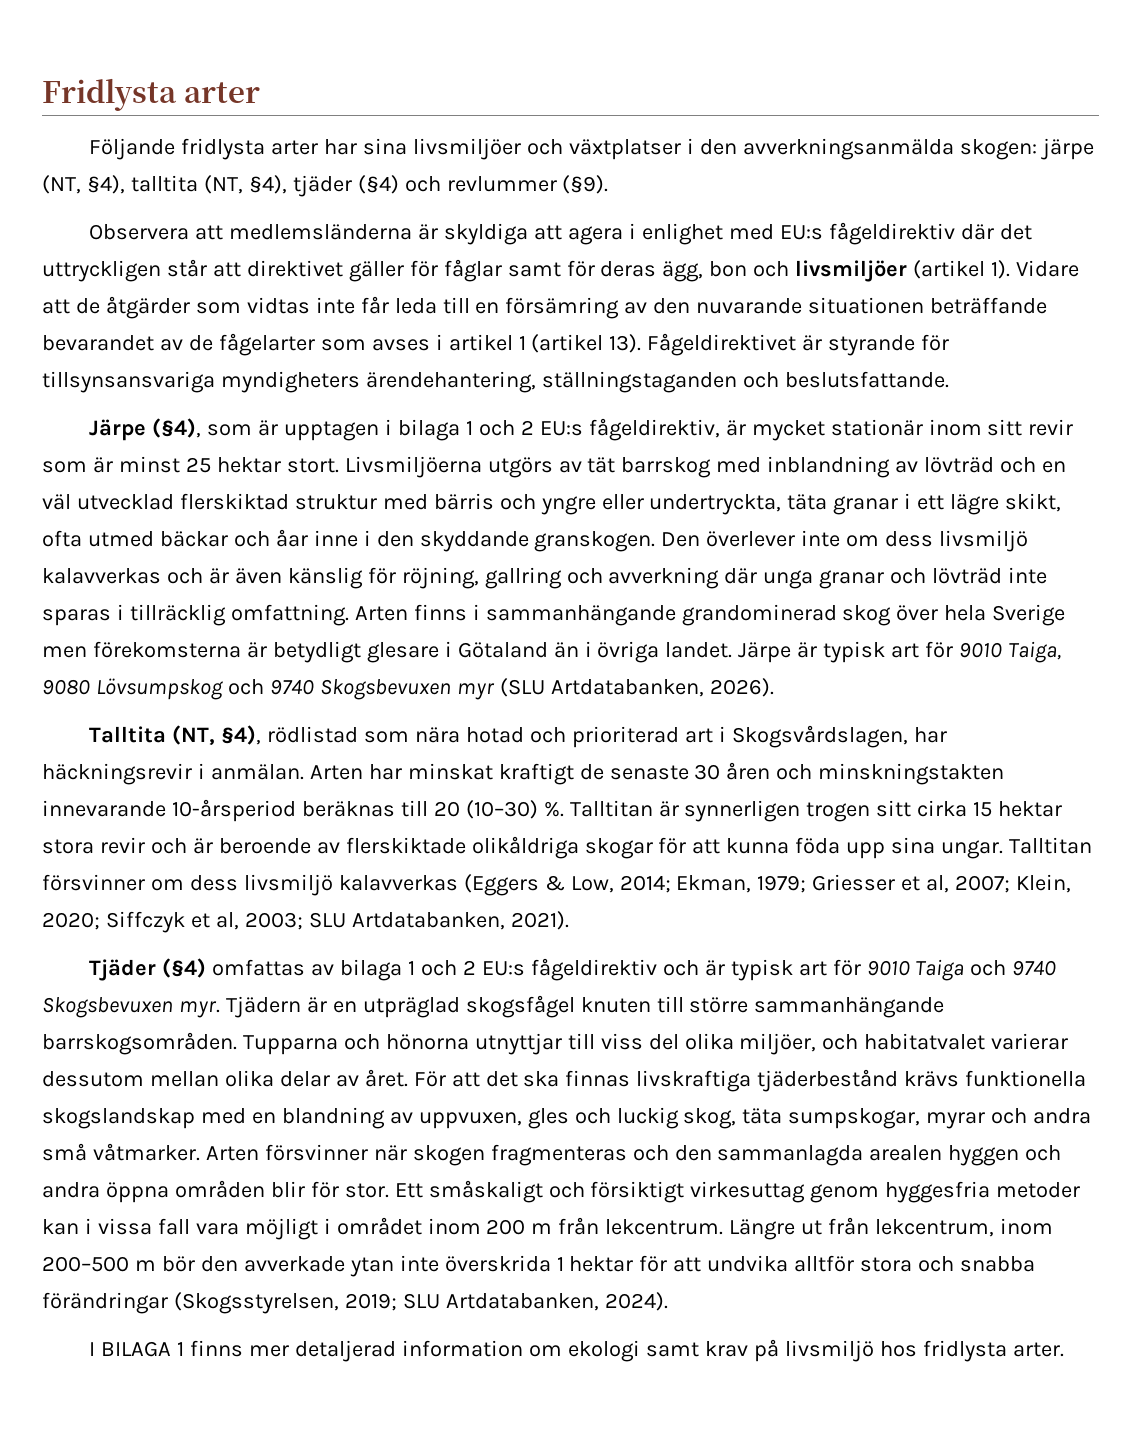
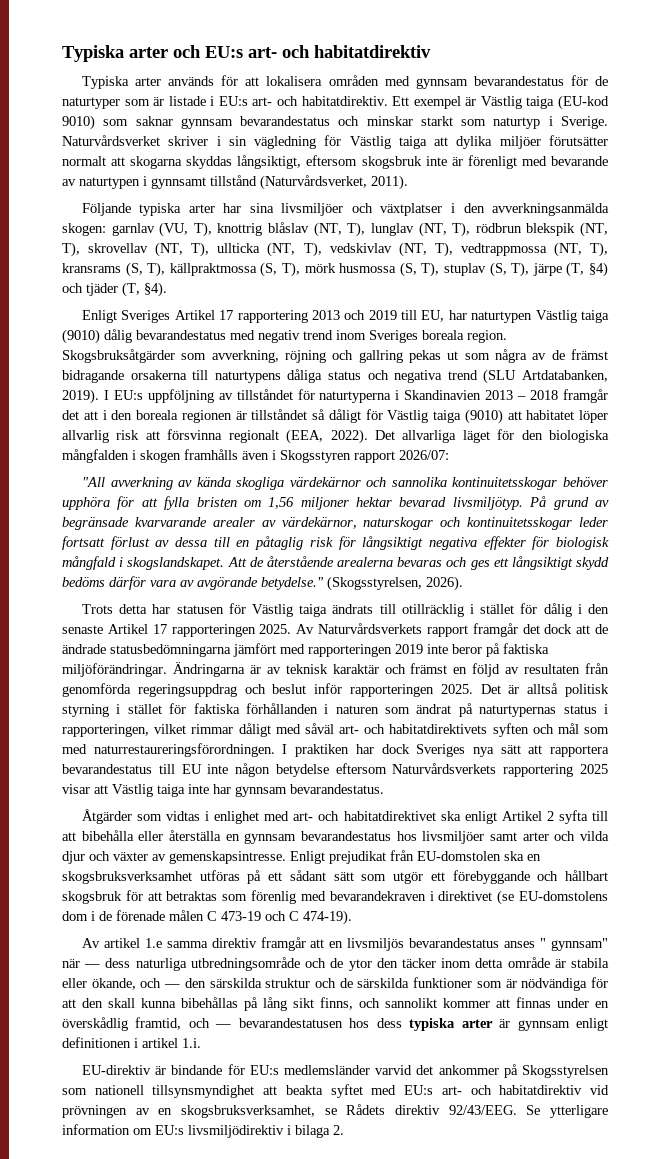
[42,78,260,111] Fridlysta arter -> [62,45,431,62] [81,75,608,89] [62,95,609,110] [62,115,608,130] [62,135,608,149] [62,155,608,169] [62,175,408,190] Typiska arter och EU:s art- och habitatdirektiv // Typiska arter används för att lokalisera områden med gynnsam bevarandestatus för de naturtyper som är listade i EU:s art- och habitatdirektiv. Ett exempel är Västlig taiga (EU-kod 9010) som saknar gynnsam bevarandestatus och minskar starkt som naturtyp i Sverige. Naturvårdsverket skriver i sin vägledning för Västlig taiga att dylika miljöer förutsätter normalt att skogarna skyddas långsiktigt, eftersom skogsbruk inte är förenligt med bevarande av naturtypen i gynnsamt tillstånd (Naturvårdsverket, 2011).
[181,138,266,160] fridlysta -> [139,203,182,216] typiska
[1040,138,1094,160] [42,175,609,197] [89,222,1032,245] [42,259,1080,282] [42,296,1048,319] [42,333,950,356] [42,371,949,393] [89,418,1074,441] [42,456,1067,478] [42,493,1062,515] [42,529,1029,552] [42,567,1048,589] [42,604,1066,626] [42,641,1061,663] [42,678,774,700] [89,725,947,748] [42,762,1005,785] [42,799,1063,822] [42,836,1093,859] [42,874,1072,896] [42,911,569,933] [89,958,1057,981] [42,995,945,1018] [42,1032,1069,1055] [42,1069,1087,1092] [42,1107,1092,1129] [42,1143,1062,1166] [42,1180,1081,1203] [42,1217,1053,1240] [42,1255,1036,1277] [42,1292,668,1314] [89,1339,1064,1362] järpe (NT, §4), talltita (NT, §4), tjäder (§4) och revlummer (§9). // Observera att medlemsländerna är skyldiga att agera i enlighet med EU:s fågeldirektiv där det uttryckligen står att direktivet gäller för fåglar samt för deras ägg, bon och livsmiljöer (artikel 1). Vidare att de åtgärder som vidtas inte får leda till en försämring av den nuvarande situationen beträffande bevarandet av de fågelarter som avses i artikel 1 (artikel 13). Fågeldirektivet är styrande för tillsynsansvariga myndigheters ärendehantering, ställningstaganden och beslutsfattande. // Järpe (§4), som är upptagen i bilaga 1 och 2 EU:s fågeldirektiv, är mycket stationär inom sitt revir som är minst 25 hektar stort. Livsmiljöerna utgörs av tät barrskog med inblandning av lövträd och en väl utvecklad flerskiktad struktur med bärris och yngre eller undertryckta, täta granar i ett lägre skikt, ofta utmed bäckar och åar inne i den skyddande granskogen. Den överlever inte om dess livsmiljö kalavverkas och är även känslig för röjning, gallring och avverkning där unga granar och lövträd inte sparas i tillräcklig omfattning. Arten finns i sammanhängande grandominerad skog över hela Sverige men förekomsterna är betydligt glesare i Götaland än i övriga landet. Järpe är typisk art för 9010 Taiga, 9080 Lövsumpskog och 9740 Skogsbevuxen myr (SLU Artdatabanken, 2026). // Talltita (NT, §4), rödlistad som nära hotad och prioriterad art i Skogsvårdslagen, har häckningsrevir i anmälan. Arten har minskat kraftigt de senaste 30 åren och minskningstakten innevarande 10-årsperiod beräknas till 20 (10–30) %. Talltitan är synnerligen trogen sitt cirka 15 hektar stora revir och är beroende av flerskiktade olikåldriga skogar för att kunna föda upp sina ungar. Talltitan försvinner om dess livsmiljö kalavverkas (Eggers & Low, 2014; Ekman, 1979; Griesser et al, 2007; Klein, 2020; Siffczyk et al, 2003; SLU Artdatabanken, 2021). // Tjäder (§4) omfattas av bilaga 1 och 2 EU:s fågeldirektiv och är typisk art för 9010 Taiga och 9740 Skogsbevuxen myr. Tjädern är en utpräglad skogsfågel knuten till större sammanhängande barrskogsområden. Tupparna och hönorna utnyttjar till viss del olika miljöer, och habitatvalet varierar dessutom mellan olika delar av året. För att det ska finnas livskraftiga tjäderbestånd krävs funktionella skogslandskap med en blandning av uppvuxen, gles och luckig skog, täta sumpskogar, myrar och andra små våtmarker. Arten försvinner när skogen fragmenteras och den sammanlagda arealen hyggen och andra öppna områden blir för stor. Ett småskaligt och försiktigt virkesuttag genom hyggesfria metoder kan i vissa fall vara möjligt i området inom 200 m från lekcentrum. Längre ut från lekcentrum, inom 200–500 m bör den avverkade ytan inte överskrida 1 hektar för att undvika alltför stora och snabba förändringar (Skogsstyrelsen, 2019; SLU Artdatabanken, 2024). // I BILAGA 1 finns mer detaljerad information om ekologi samt krav på livsmiljö hos fridlysta arter. -> [111,222,609,237] [62,242,608,257] [62,262,609,277] [62,282,167,297] [81,310,610,323] [62,329,507,344] [62,349,608,363] [62,369,609,384] [62,389,608,404] [62,409,608,424] [62,429,610,444] [62,449,449,463] [81,477,609,490] [62,496,609,510] [62,517,608,530] [62,536,609,550] [62,556,609,570] [62,576,463,591] [81,603,610,617] [62,623,608,637] [62,643,549,657] [62,662,610,677] [62,683,610,697] [62,703,608,717] [62,723,610,737] [62,743,609,757] [62,763,608,777] [62,784,384,797] [81,809,608,824] [62,830,610,844] [62,850,541,864] [62,870,609,884] [62,890,608,905] [62,910,352,925] [81,937,608,951] [62,957,609,971] [62,977,608,991] [62,997,609,1011] [62,1017,608,1031] [62,1037,201,1048] [81,1064,609,1078] [62,1084,610,1098] [62,1104,609,1118] [62,1124,344,1138] garnlav (VU, T), knottrig blåslav (NT, T), lunglav (NT, T), rödbrun blekspik (NT, T), skrovellav (NT, T), ullticka (NT, T), vedskivlav (NT, T), vedtrappmossa (NT, T), kransrams (S, T), källpraktmossa (S, T), mörk husmossa (S, T), stuplav (S, T), järpe (T, §4) och tjäder (T, §4). // Enligt Sveriges Artikel 17 rapportering 2013 och 2019 till EU, har naturtypen Västlig taiga (9010) dålig bevarandestatus med negativ trend inom Sveriges boreala region. Skogsbruksåtgärder som avverkning, röjning och gallring pekas ut som några av de främst bidragande orsakerna till naturtypens dåliga status och negativa trend (SLU Artdatabanken, 2019). I EU:s uppföljning av tillståndet för naturtyperna i Skandinavien 2013 – 2018 framgår det att i den boreala regionen är tillståndet så dåligt för Västlig taiga (9010) att habitatet löper allvarlig risk att försvinna regionalt (EEA, 2022). Det allvarliga läget för den biologiska mångfalden i skogen framhålls även i Skogsstyren rapport 2026/07: // "All avverkning av kända skogliga värdekärnor och sannolika kontinuitetsskogar behöver upphöra för att fylla bristen om 1,56 miljoner hektar bevarad livsmiljötyp. På grund av begränsade kvarvarande arealer av värdekärnor, naturskogar och kontinuitetsskogar leder fortsatt förlust av dessa till en påtaglig risk för långsiktigt negativa effekter för biologisk mångfald i skogslandskapet. Att de återstående arealerna bevaras och ges ett långsiktigt skydd bedöms därför vara av avgörande betydelse." (Skogsstyrelsen, 2026). // Trots detta har statusen för Västlig taiga ändrats till otillräcklig i stället för dålig i den senaste Artikel 17 rapporteringen 2025. Av Naturvårdsverkets rapport framgår det dock att de ändrade statusbedömningarna jämfört med rapporteringen 2019 inte beror på faktiska miljöförändringar. Ändringarna är av teknisk karaktär och främst en följd av resultaten från genomförda regeringsuppdrag och beslut inför rapporteringen 2025. Det är alltså politisk styrning i stället för faktiska förhållanden i naturen som ändrat på naturtypernas status i rapporteringen, vilket rimmar dåligt med såväl art- och habitatdirektivets syften och mål som med naturrestaureringsförordningen. I praktiken har dock Sveriges nya sätt att rapportera bevarandestatus till EU inte någon betydelse eftersom Naturvårdsverkets rapportering 2025 visar att Västlig taiga inte har gynnsam bevarandestatus. // Åtgärder som vidtas i enlighet med art- och habitatdirektivet ska enligt Artikel 2 syfta till att bibehålla eller återställa en gynnsam bevarandestatus hos livsmiljöer samt arter och vilda djur och växter av gemenskapsintresse. Enligt prejudikat från EU-domstolen ska en skogsbruksverksamhet utföras på ett sådant sätt som utgör ett förebyggande och hållbart skogsbruk för att betraktas som förenlig med bevarandekraven i direktivet (se EU-domstolens dom i de förenade målen C 473-19 och C 474-19). // Av artikel 1.e samma direktiv framgår att en livsmiljös bevarandestatus anses " gynnsam" när — dess naturliga utbredningsområde och de ytor den täcker inom detta område är stabila eller ökande, och — den särskilda struktur och de särskilda funktioner som är nödvändiga för att den skall kunna bibehållas på lång sikt finns, och sannolikt kommer att finnas under en överskådlig framtid, och — bevarandestatusen hos dess typiska arter är gynnsam enligt definitionen i artikel 1.i. // EU-direktiv är bindande för EU:s medlemsländer varvid det ankommer på Skogsstyrelsen som nationell tillsynsmyndighet att beakta syftet med EU:s art- och habitatdirektiv vid prövningen av en skogsbruksverksamhet, se Rådets direktiv 92/43/EEG. Se ytterligare information om EU:s livsmiljödirektiv i bilaga 2.

